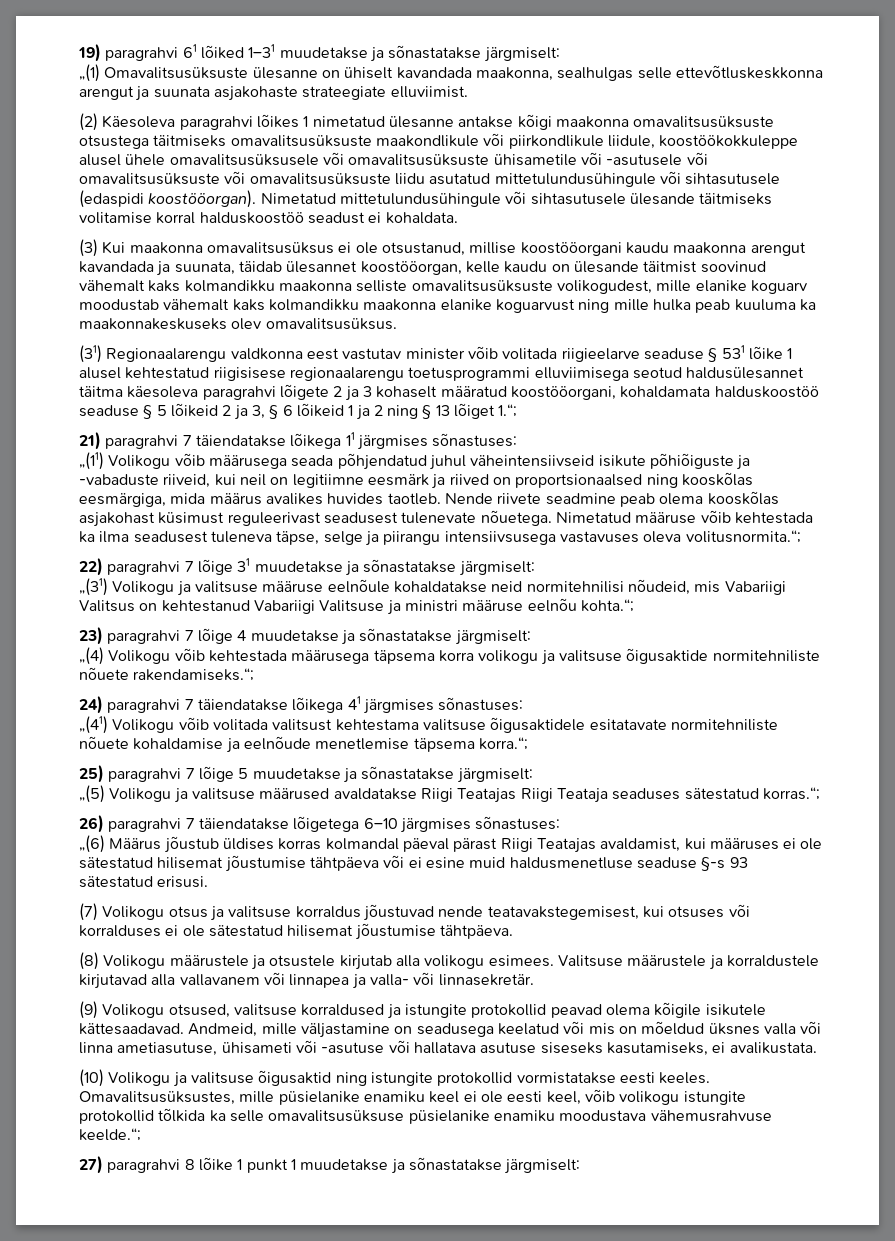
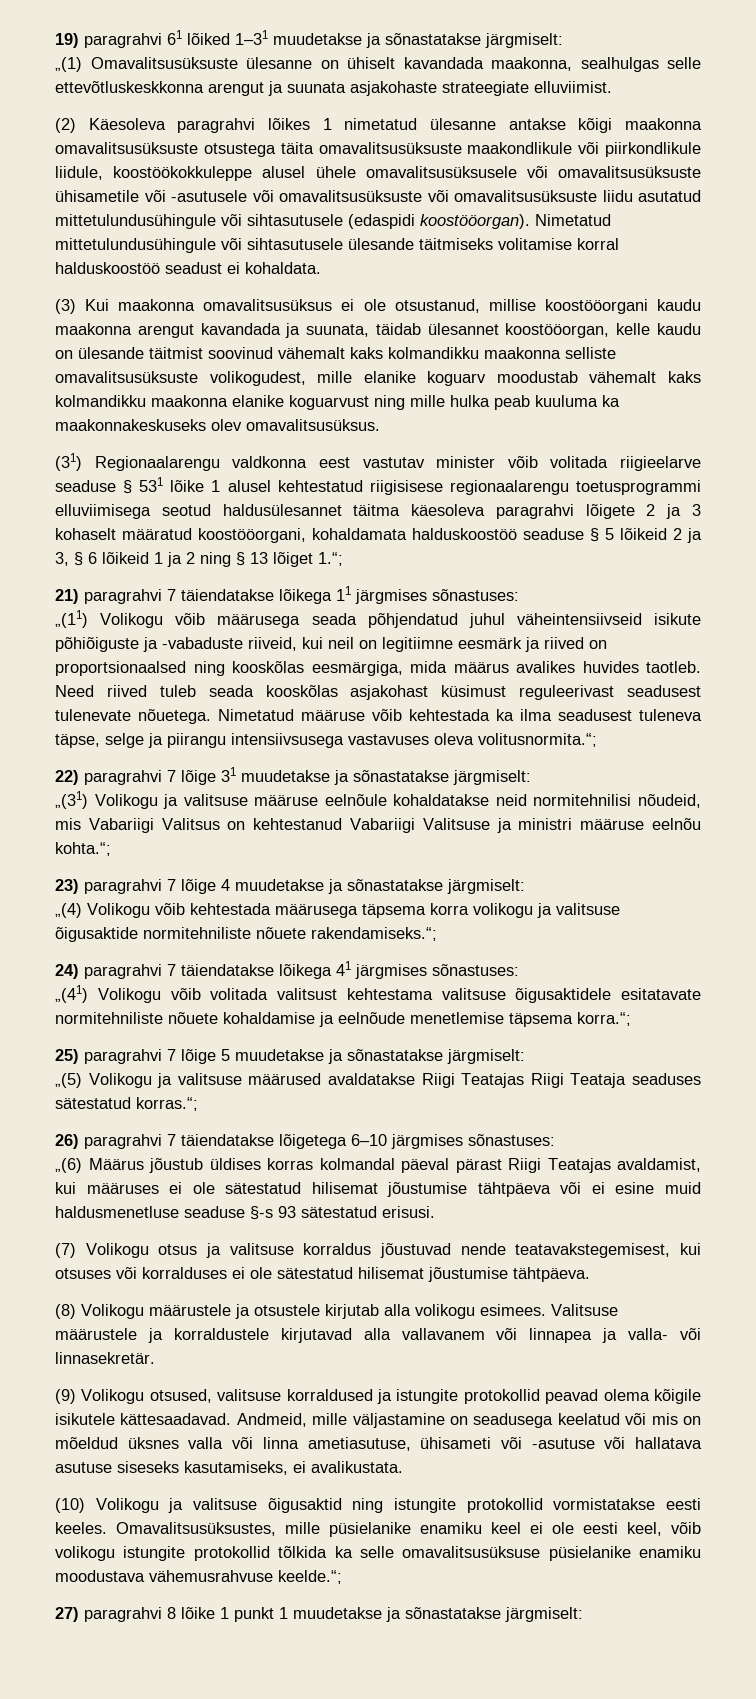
[153,135,227,147] täitmiseks -> [280,142,314,154] täita
[444,493,704,507] Nende riivete seadmine peab olema -> [55,685,254,697] Need riived tuleb seada

